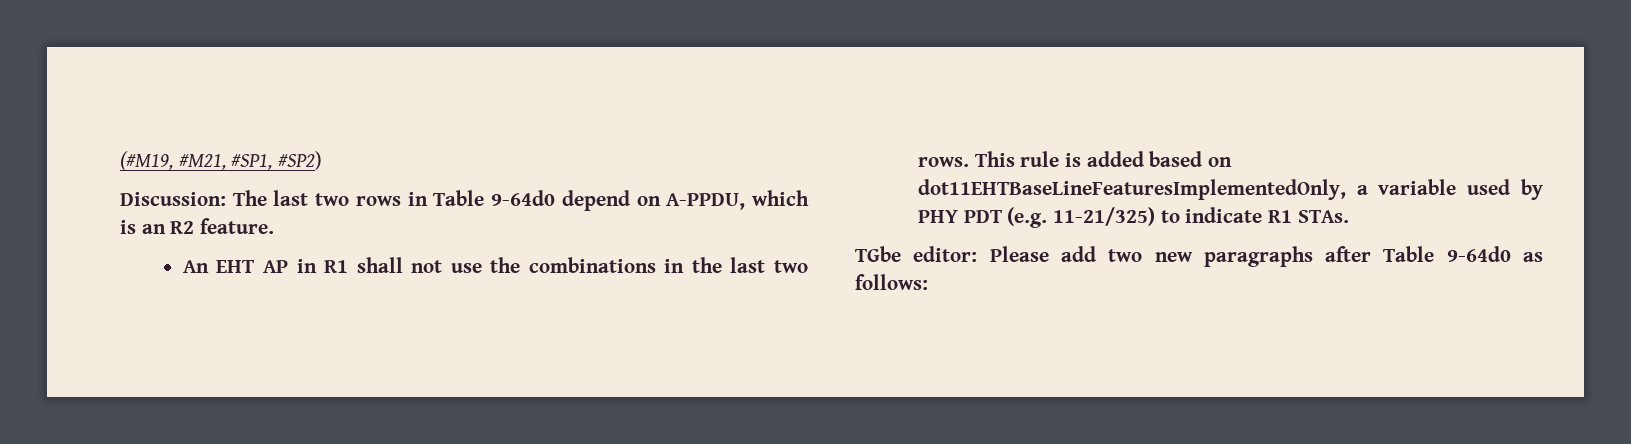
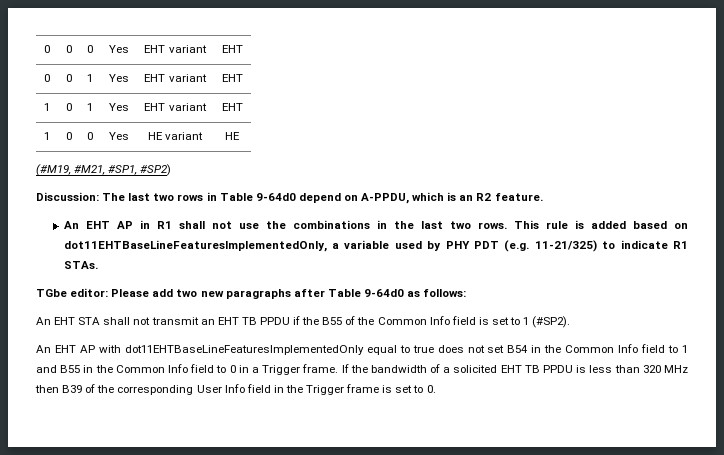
(120, 160) none -> [44,45,50,53] [65,45,72,53] [87,45,93,53] [108,45,129,53] [144,45,207,53] [221,45,243,53] [44,74,50,82] [65,74,72,82] [87,74,93,82] [108,74,129,82] [144,74,207,82] [221,74,243,82] [44,103,50,111] [65,103,72,111] [87,103,93,111] [108,103,129,111] [144,103,207,111] [221,103,243,111] [44,132,50,140] [65,132,72,140] [87,132,93,140] [108,132,129,140] [147,132,204,140] [225,132,240,140] 0 | 0 | 0 | Yes | EHT variant | EHT // 0 | 0 | 1 | Yes | EHT variant | EHT // 1 | 0 | 1 | Yes | EHT variant | EHT // 1 | 0 | 0 | Yes | HE variant | HE //
(928, 282) none -> [36,316,571,328] [36,344,689,355] [36,364,688,375] [35,384,436,395] // An EHT STA shall not transmit an EHT TB PPDU if the B55 of the Common Info field is set to 1 (#SP2). // An EHT AP with dot11EHTBaseLineFeaturesImplementedOnly equal to true does not set B54 in the Common Info field to 1 and B55 in the Common Info field to 0 in a Trigger frame. If the bandwidth of a solicited EHT TB PPDU is less than 320 MHz then B39 of the corresponding User Info field in the Trigger frame is set to 0.

